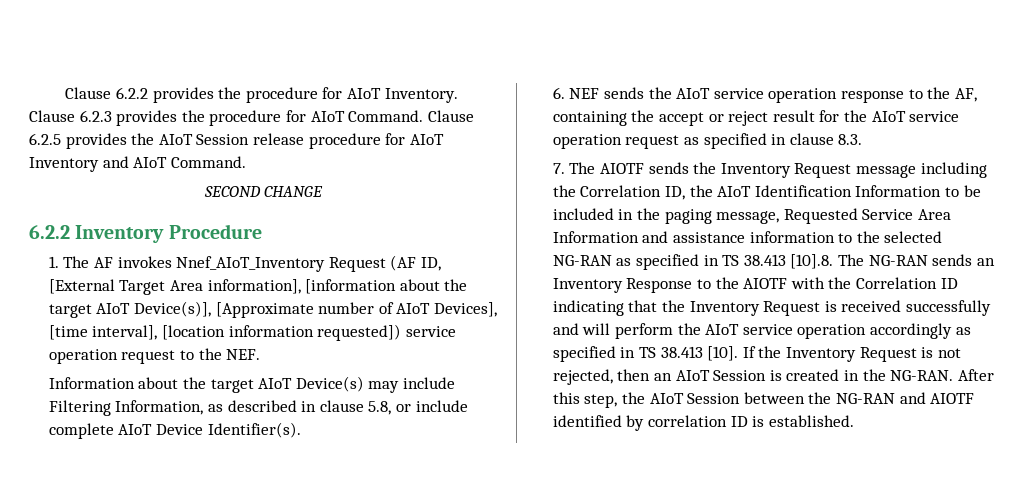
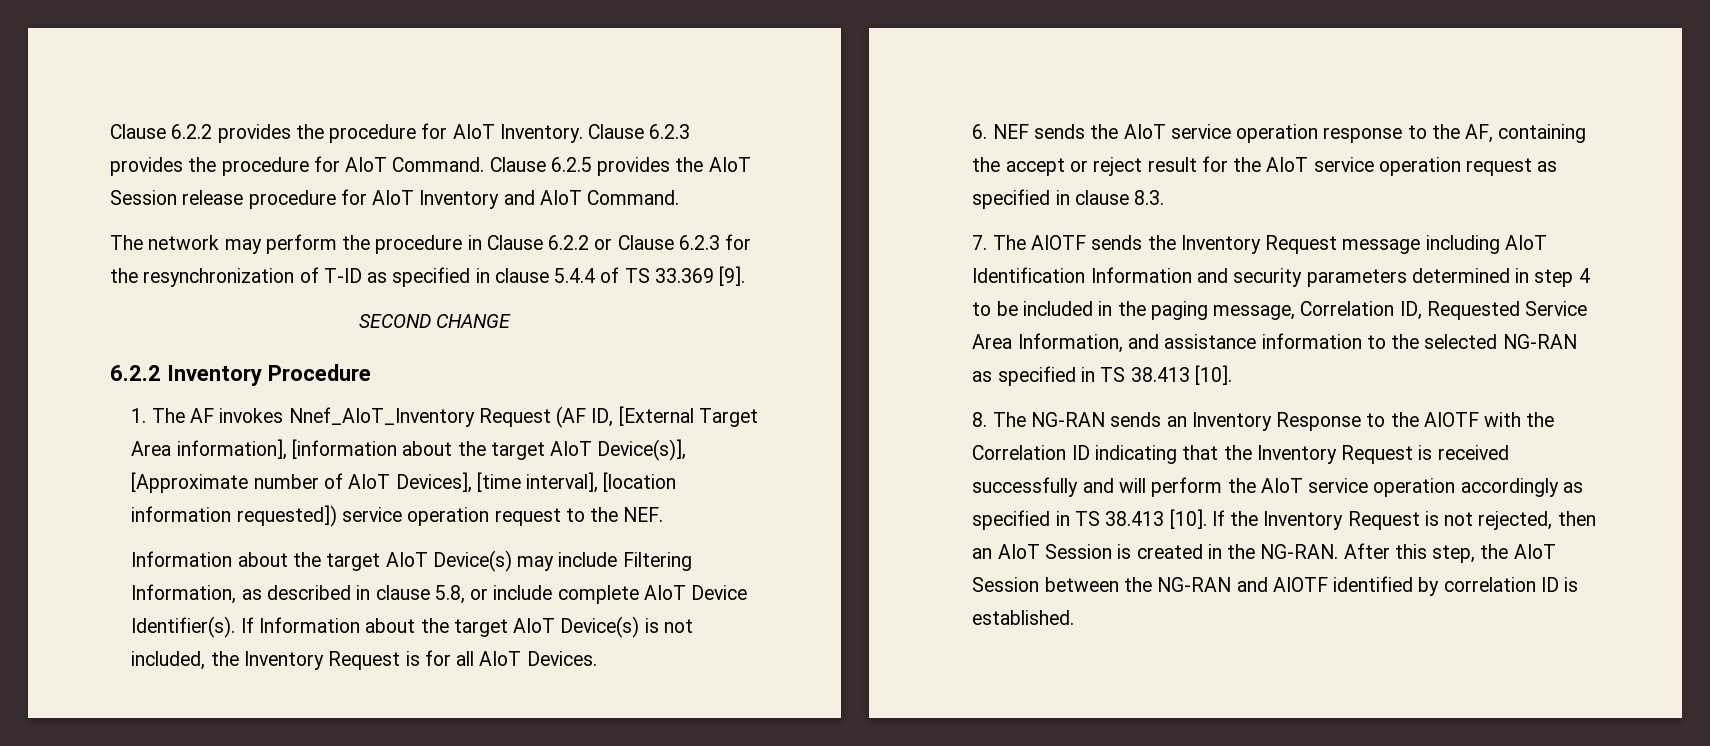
(246, 162) none -> [110,234,752,254] [110,266,746,287] // The network may perform the procedure in Clause 6.2.2 or Clause 6.2.3 for the resynchronization of T-ID as specified in clause 5.4.4 of TS 33.369 [9].
(301, 430) none -> [240,616,693,638] [131,650,597,670] If Information about the target AIoT Device(s) is not included, the Inventory Request is for all AIoT Devices.
[552,185,942,200] the Correlation ID, the AIoT Identification Information -> [1504,235,1547,250] [972,267,1590,287] AIoT Identification Information and security parameters determined in step 4
(780, 217) none -> [1300,301,1422,320] Correlation ID,
[552,231,639,243] Information -> [1017,333,1123,353] Information,
[790,254,834,269] [10].8. -> [1194,365,1232,385] [972,412,988,427] [10]. // 8.

